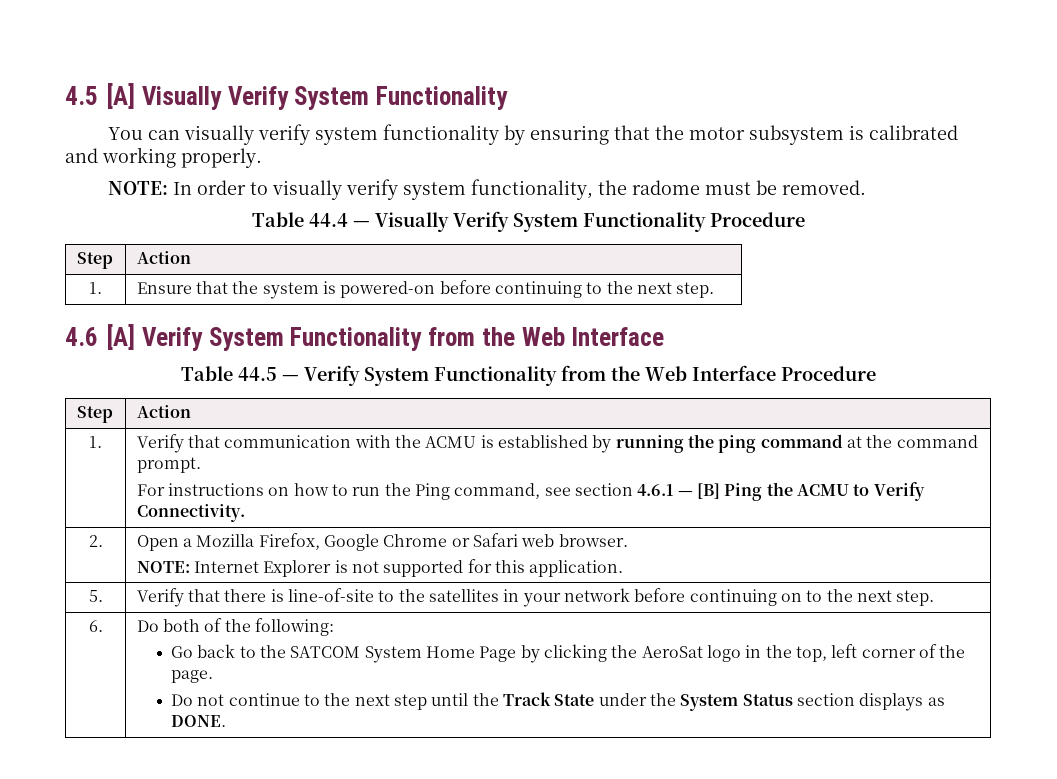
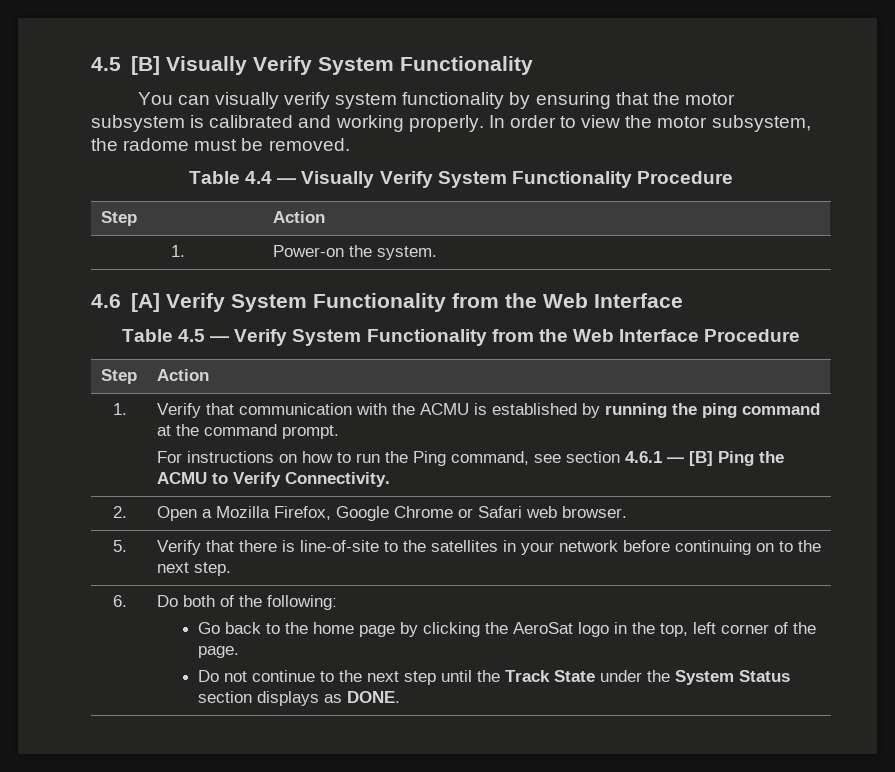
[65,83,135,109] 4.5 [A] -> [91,56,160,75] 4.5 [B]
[107,181,168,195] // NOTE: -> (484, 123) none
[271,179,593,200] visually verify system functionality, -> [581,115,811,132] view the motor subsystem,
[309,213,348,227] 44.4 -> [245,171,273,184] 4.4
[136,280,715,299] Ensure that the system is powered-on before continuing to the next step. -> [272,245,437,260] Power-on the system.
[238,367,277,381] 44.5 -> [177,329,205,342] 4.5
[136,559,624,577] // NOTE: Internet Explorer is not supported for this application. -> (627, 512) none
[290,646,517,663] SATCOM System Home Page -> [313,622,396,637] home page

